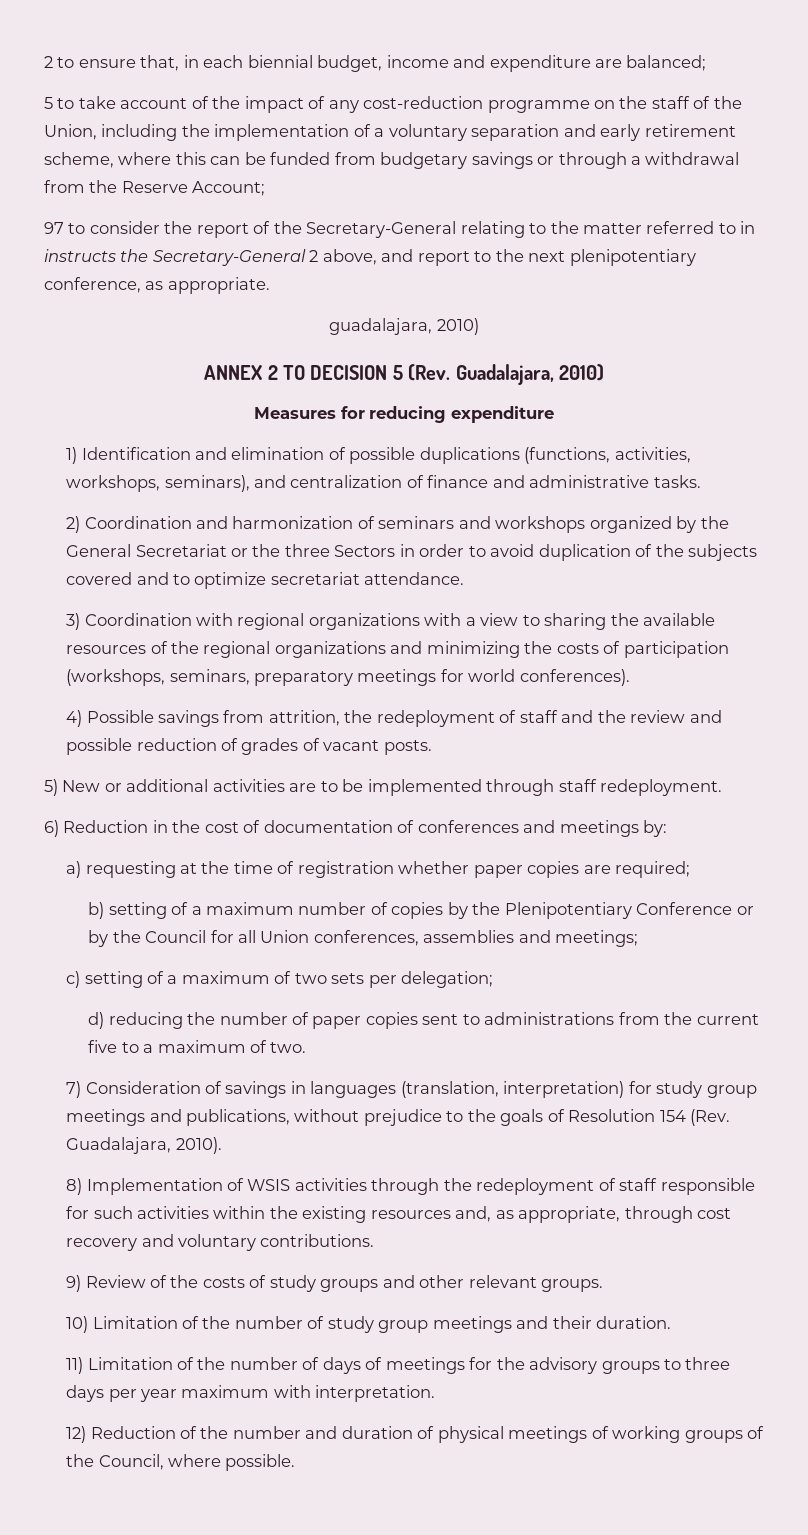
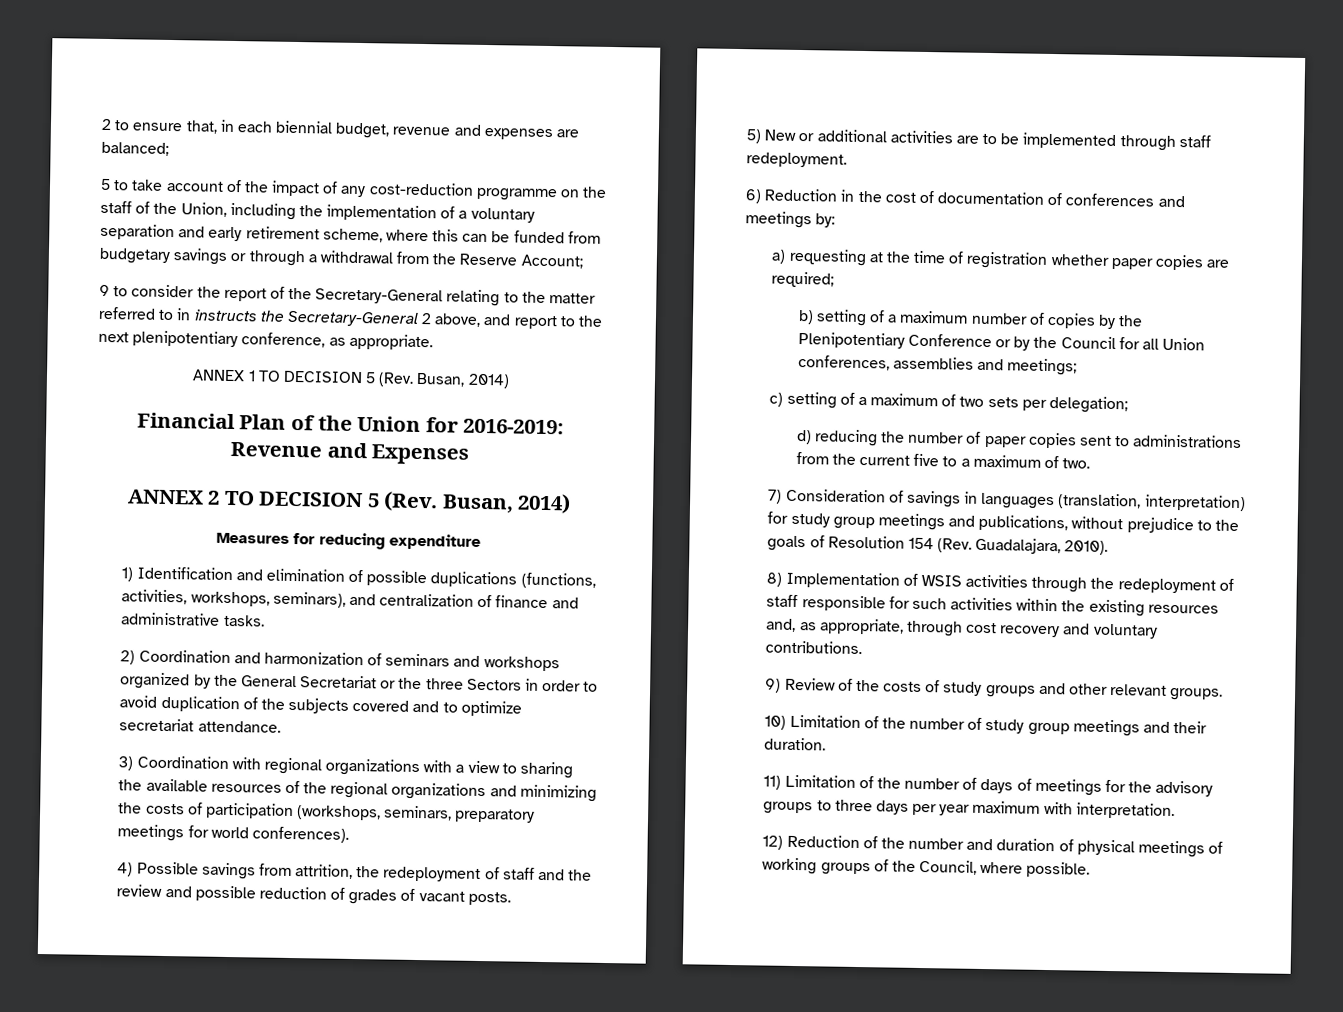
[386,55,591,72] income and expenditure -> [392,124,553,141] revenue and expenses
[44,222,64,234] 97 -> [99,284,110,297] 9
[329,318,479,335] guadalajara, 2010) -> [192,369,510,389] [136,412,565,435] [229,441,470,465] ANNEX 1 TO DECISION 5 (Rev. Busan, 2014) // Financial Plan of the Union for 2016-2019: Revenue and Expenses
[455,364,604,385] Guadalajara, 2010) -> [441,493,572,514] Busan, 2014)

